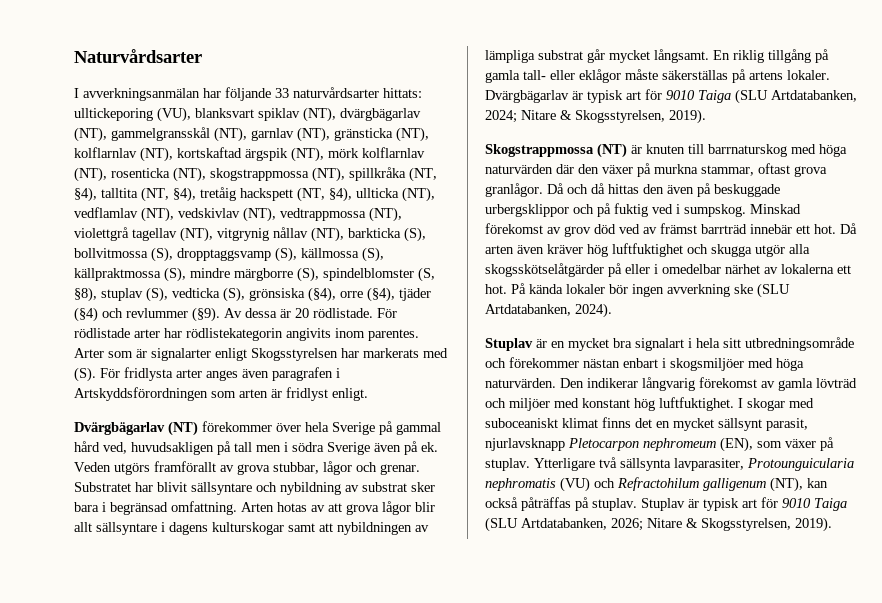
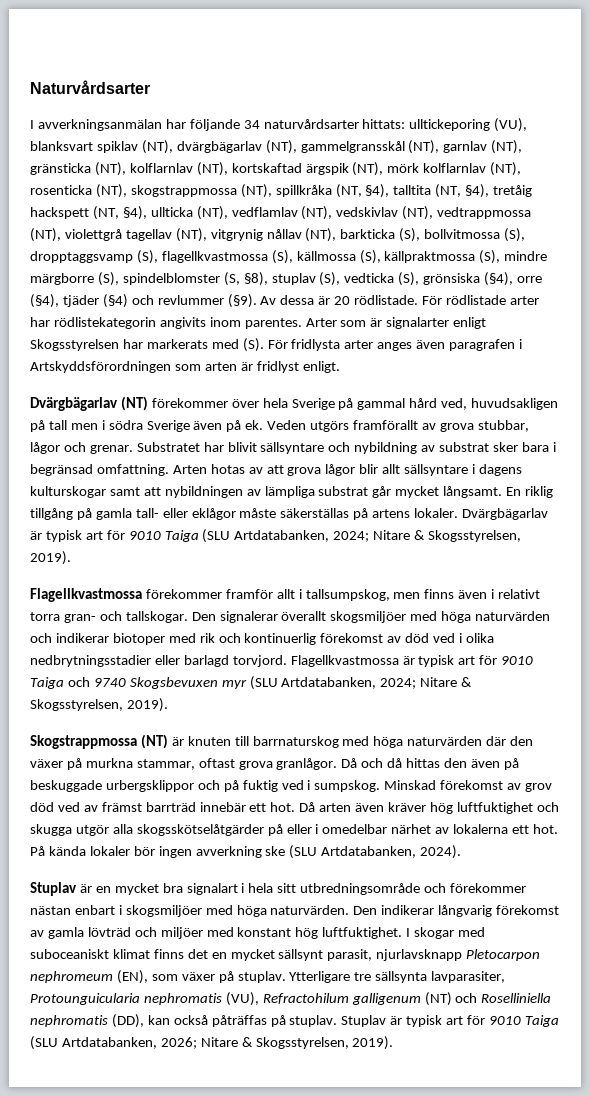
[275,88,289,98] 33 -> [243,120,260,129] 34
(297, 254) none -> [161,250,293,264] flagellkvastmossa (S),
(706, 116) none -> [30,588,541,602] [30,611,551,623] [30,633,494,645] [30,655,534,667] [30,676,473,690] [30,698,168,712] // Flagellkvastmossa förekommer framför allt i tallsumpskog, men finns även i relativt torra gran- och tallskogar. Den signalerar överallt skogsmiljöer med höga naturvärden och indikerar biotoper med rik och kontinuerlig förekomst av död ved i olika nedbrytningsstadier eller barlagd torvjord. Flagellkvastmossa är typisk art för 9010 Taiga och 9740 Skogsbevuxen myr (SLU Artdatabanken, 2024; Nitare & Skogsstyrelsen, 2019).
[599,457,617,468] två -> [354,972,372,981] tre
[560,477,803,492] (VU) och Refractohilum galligenum (NT), -> [225,992,552,1006] [30,1014,144,1028] (VU), Refractohilum galligenum (NT) och Roselliniella nephromatis (DD),

